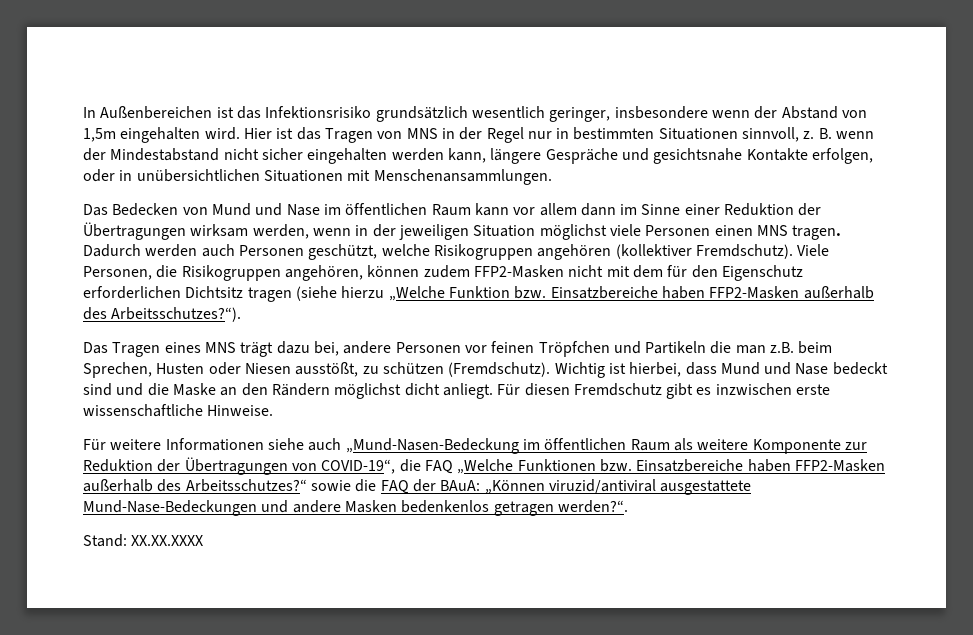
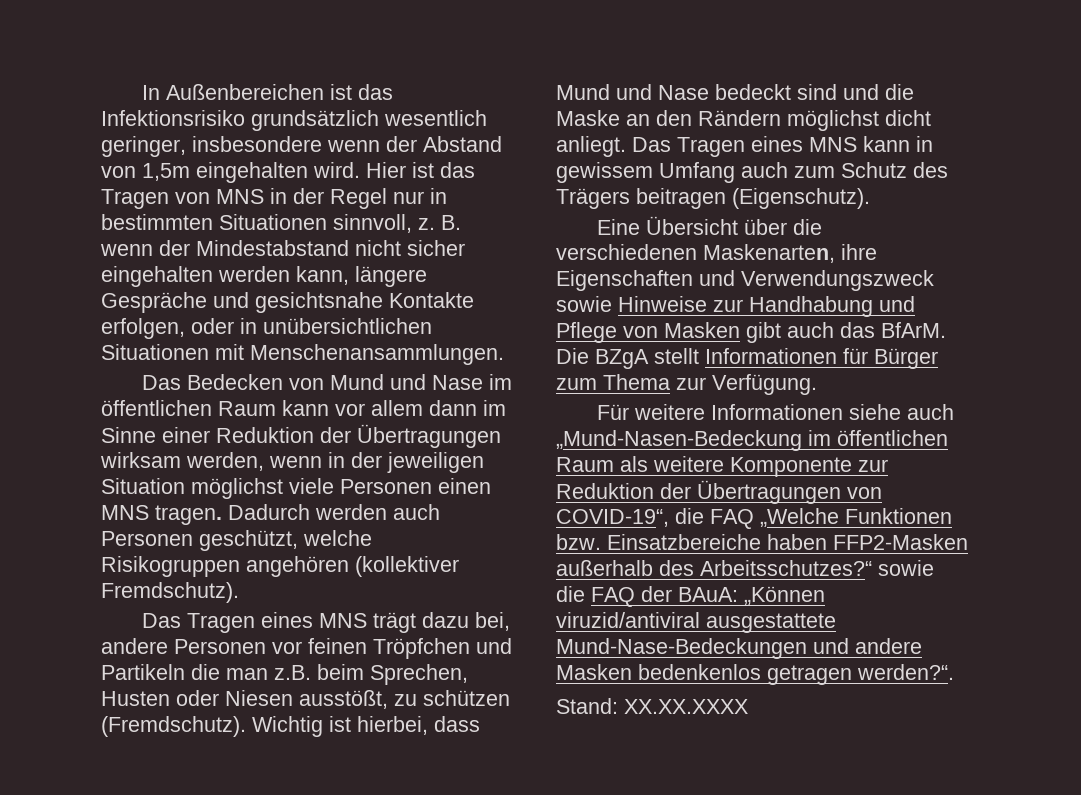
[797,244,830,256] [83,265,803,281] [83,286,874,302] [83,307,242,322] Viele Personen, die Risikogruppen angehören, können zudem FFP2-Masken nicht mit dem für den Eigenschutz erforderlichen Dichtsitz tragen (siehe hierzu „Welche Funktion bzw. Einsatzbereiche haben FFP2-Masken außerhalb des Arbeitsschutzes?“). -> (239, 592) none
[497,383,831,399] [83,404,274,417] Für diesen Fremdschutz gibt es inzwischen erste wissenschaftliche Hinweise. -> [632,136,933,157] [556,162,948,183] [556,188,870,209] [596,216,822,235] [556,244,877,263] [556,270,934,291] [556,296,915,317] [556,322,946,343] [556,348,938,369] [556,374,817,395] Das Tragen eines MNS kann in gewissem Umfang auch zum Schutz des Trägers beitragen (Eigenschutz). // Eine Übersicht über die verschiedenen Maskenarten, ihre Eigenschaften und Verwendungszweck sowie Hinweise zur Handhabung und Pflege von Masken gibt auch das BfArM. Die BZgA stellt Informationen für Bürger zum Thema zur Verfügung.

